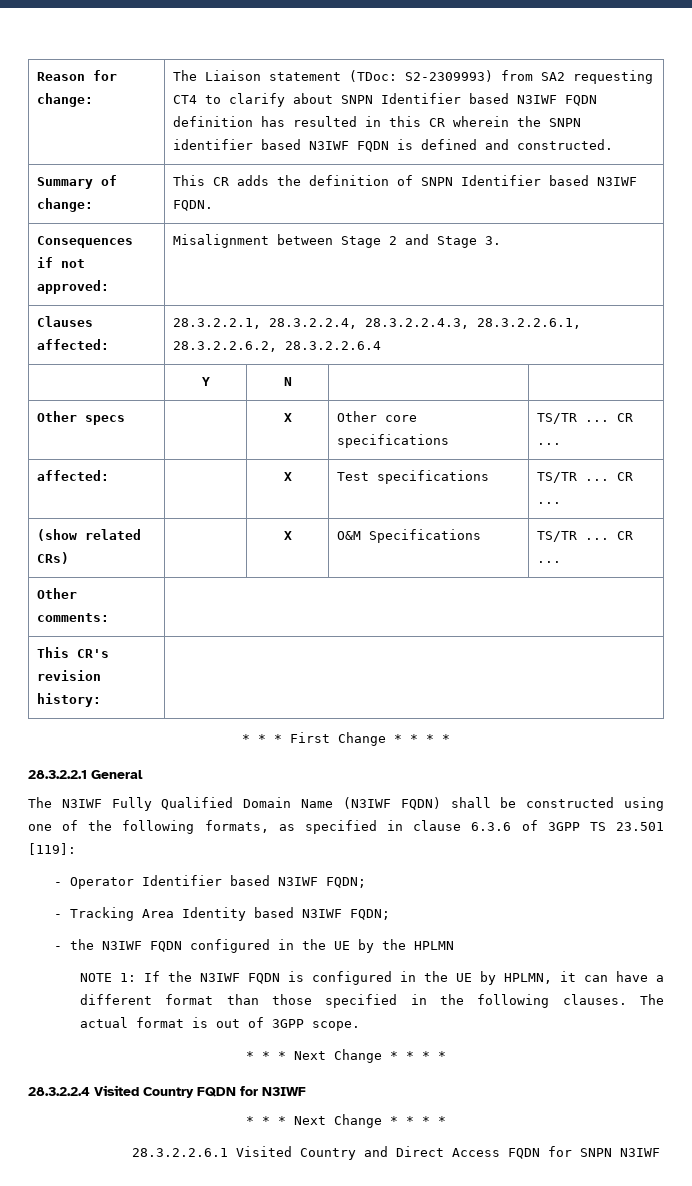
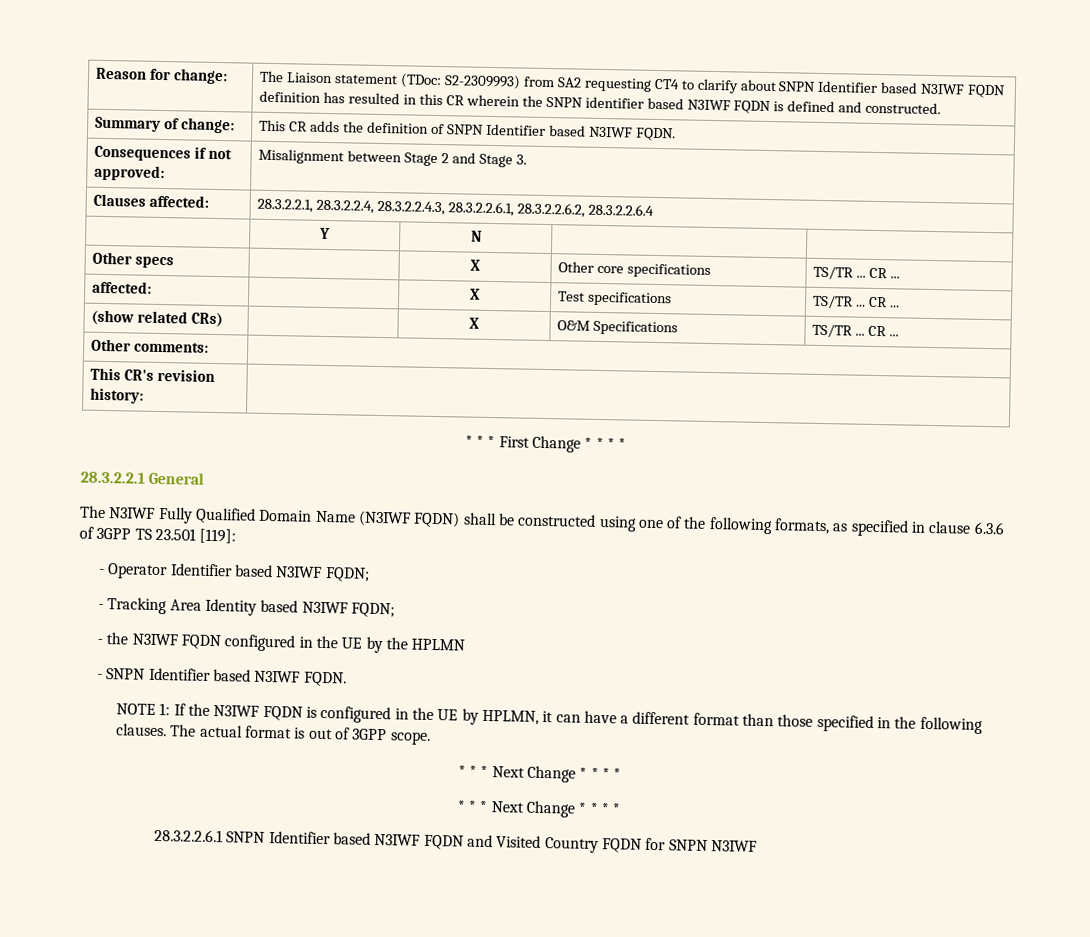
(454, 945) none -> [97,667,347,687] // - SNPN Identifier based N3IWF FQDN.
[28,1085,306,1098] // 28.3.2.2.4 Visited Country FQDN for N3IWF -> (622, 774) none
[235,1146,500,1160] Visited Country and Direct Access -> [226,831,599,854] SNPN Identifier based N3IWF FQDN and Visited Country

